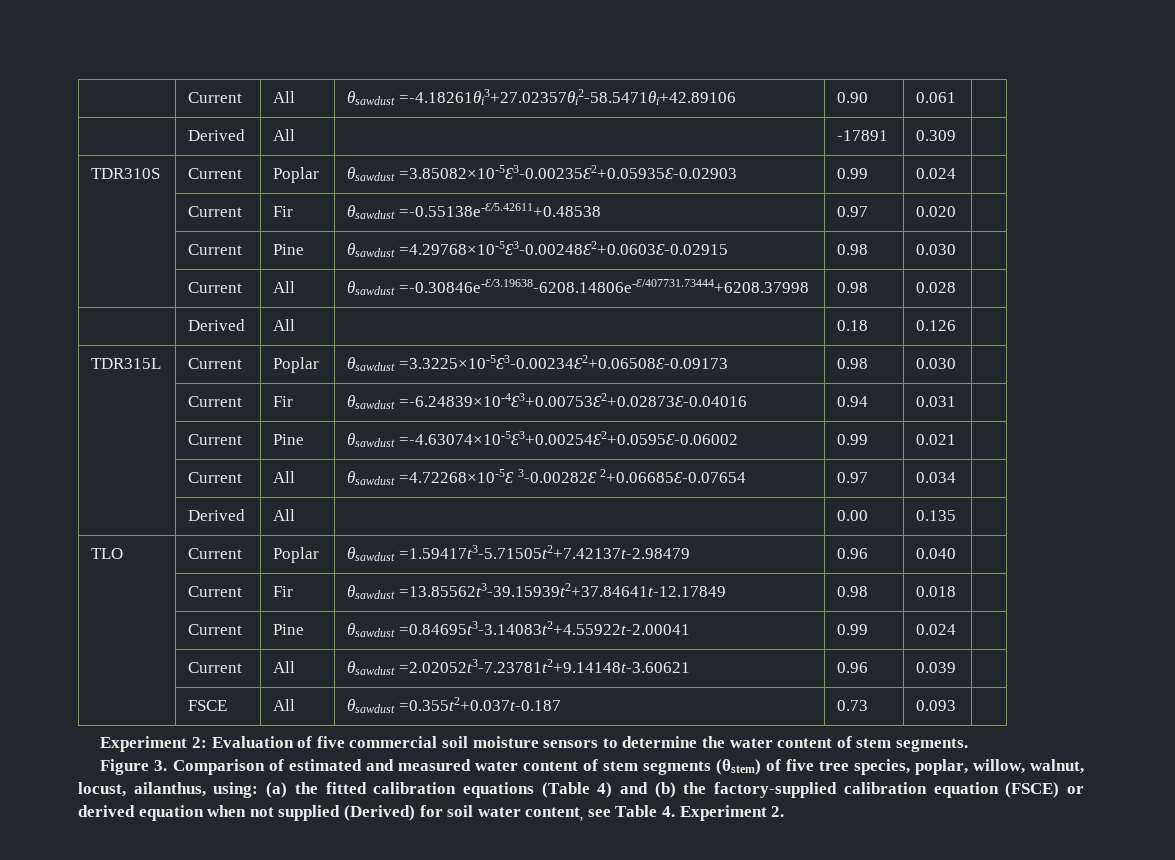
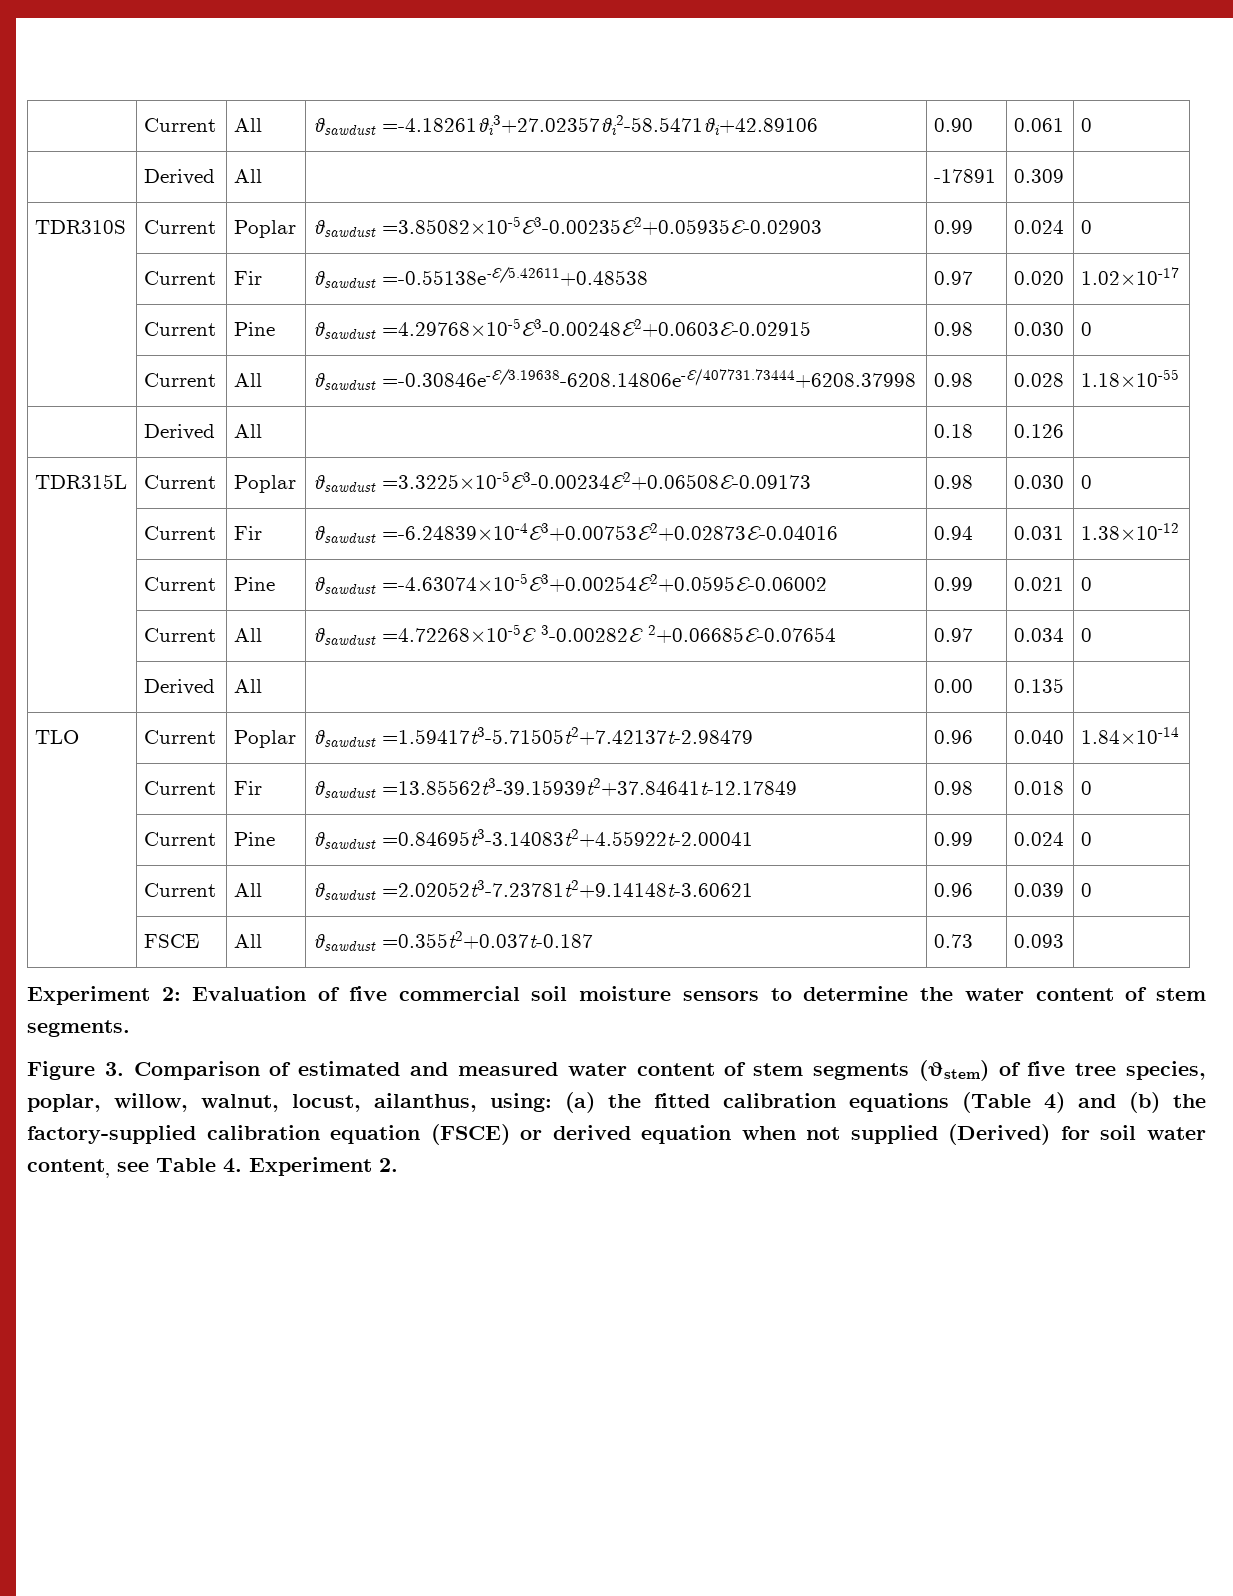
(957, 97) none -> [1081,118,1093,132] 0
(957, 173) none -> [1081,220,1093,234] 0
(957, 211) none -> [1081,267,1180,285] 1.02×10-17
(957, 249) none -> [1081,322,1093,336] 0
(957, 287) none -> [1081,369,1180,387] 1.18×10-55
(957, 363) none -> [1081,475,1093,489] 0
(957, 401) none -> [1081,523,1180,540] 1.38×10-12
(957, 439) none -> [1081,577,1093,591] 0
(957, 477) none -> [1081,628,1093,642] 0
(957, 553) none -> [1081,727,1180,744] 1.84×10-14
(957, 591) none -> [1081,781,1093,795] 0
(957, 629) none -> [1081,832,1093,846] 0
(957, 667) none -> [1081,883,1093,897] 0

